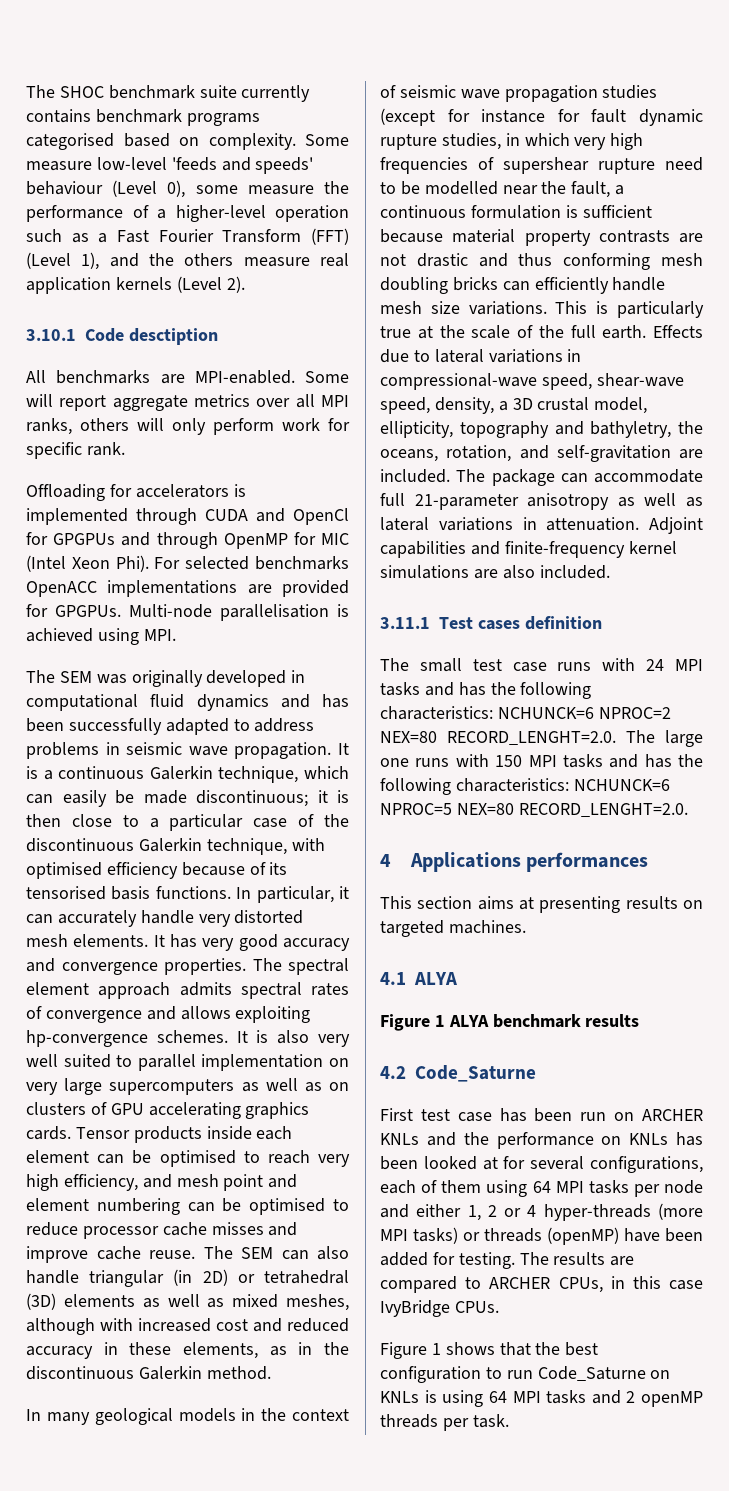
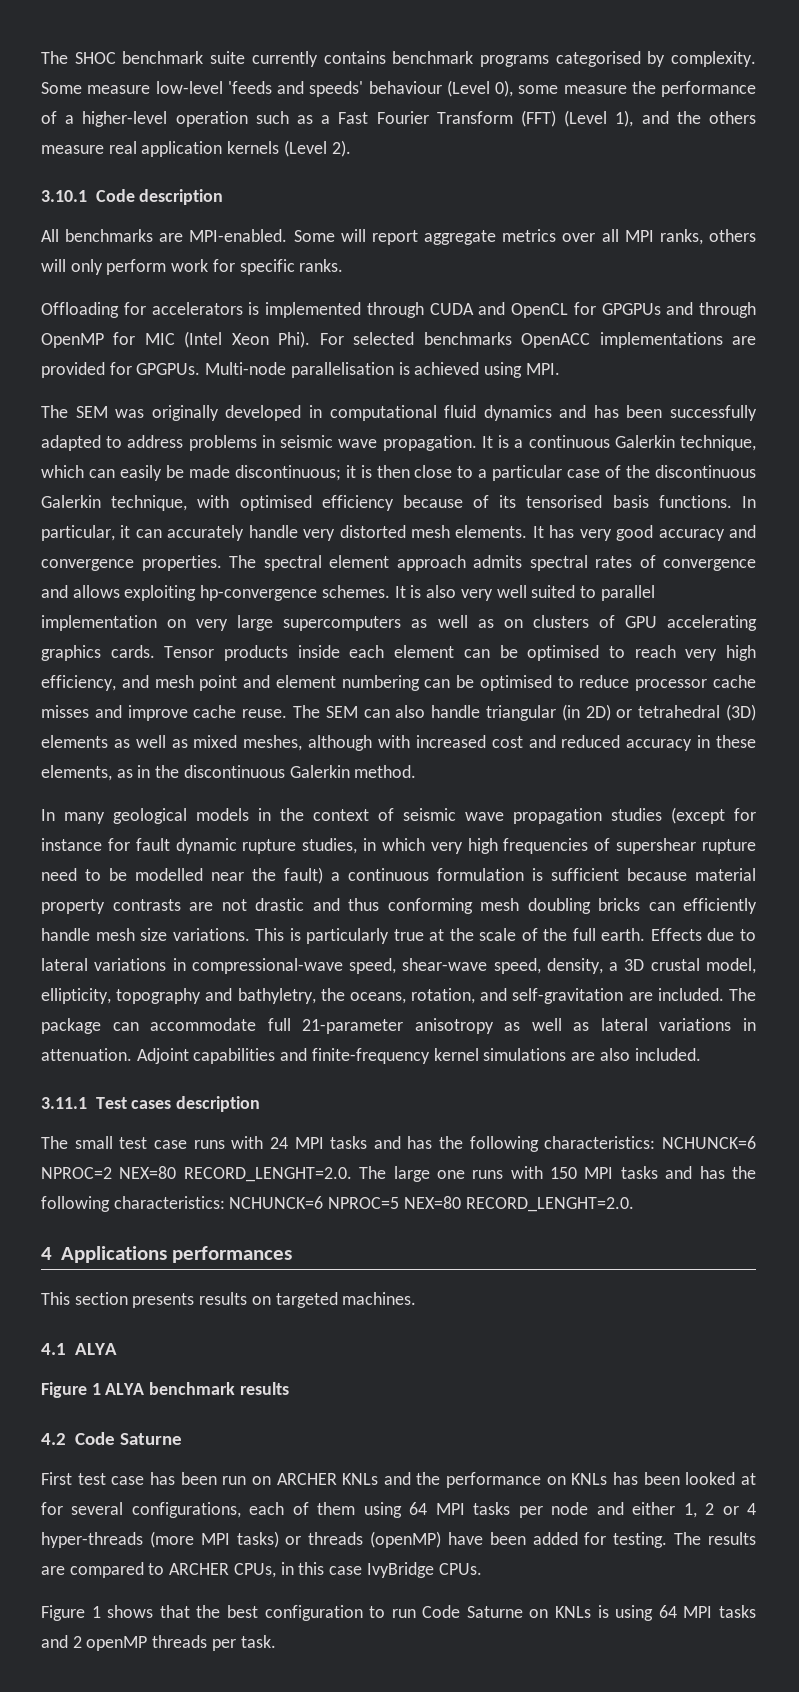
[123,133,199,147] based on -> [647,51,666,67] by
[128,328,218,345] desctiption -> [139,189,224,205] description
[86,442,125,456] rank. -> [299,259,344,272] ranks.
[293,508,349,525] OpenCl -> [511,303,568,318] OpenCL
[571,181,611,198] fault, -> [284,867,323,884] fault)
[524,616,602,630] definition -> [176,1096,261,1112] description
[477,896,621,913] aims at presenting -> [132,1293,195,1308] presents
[415,1065,536,1082] Code_Saturne -> [74,1432,182,1445] Code Saturne
[537,1366,646,1381] Code_Saturne -> [422,1605,523,1618] Code Saturne

